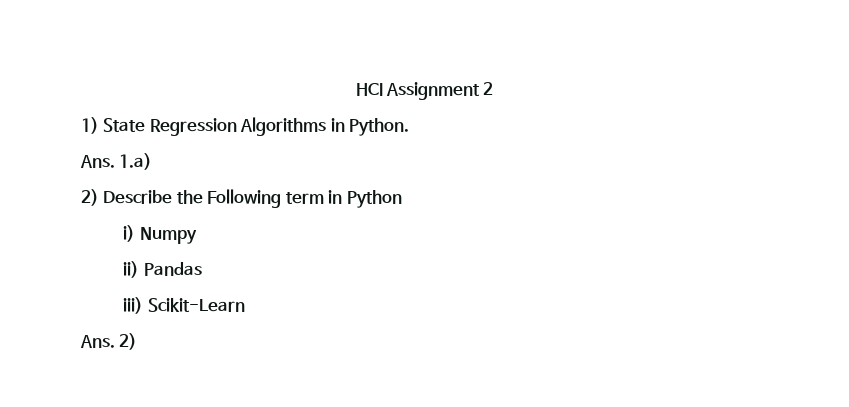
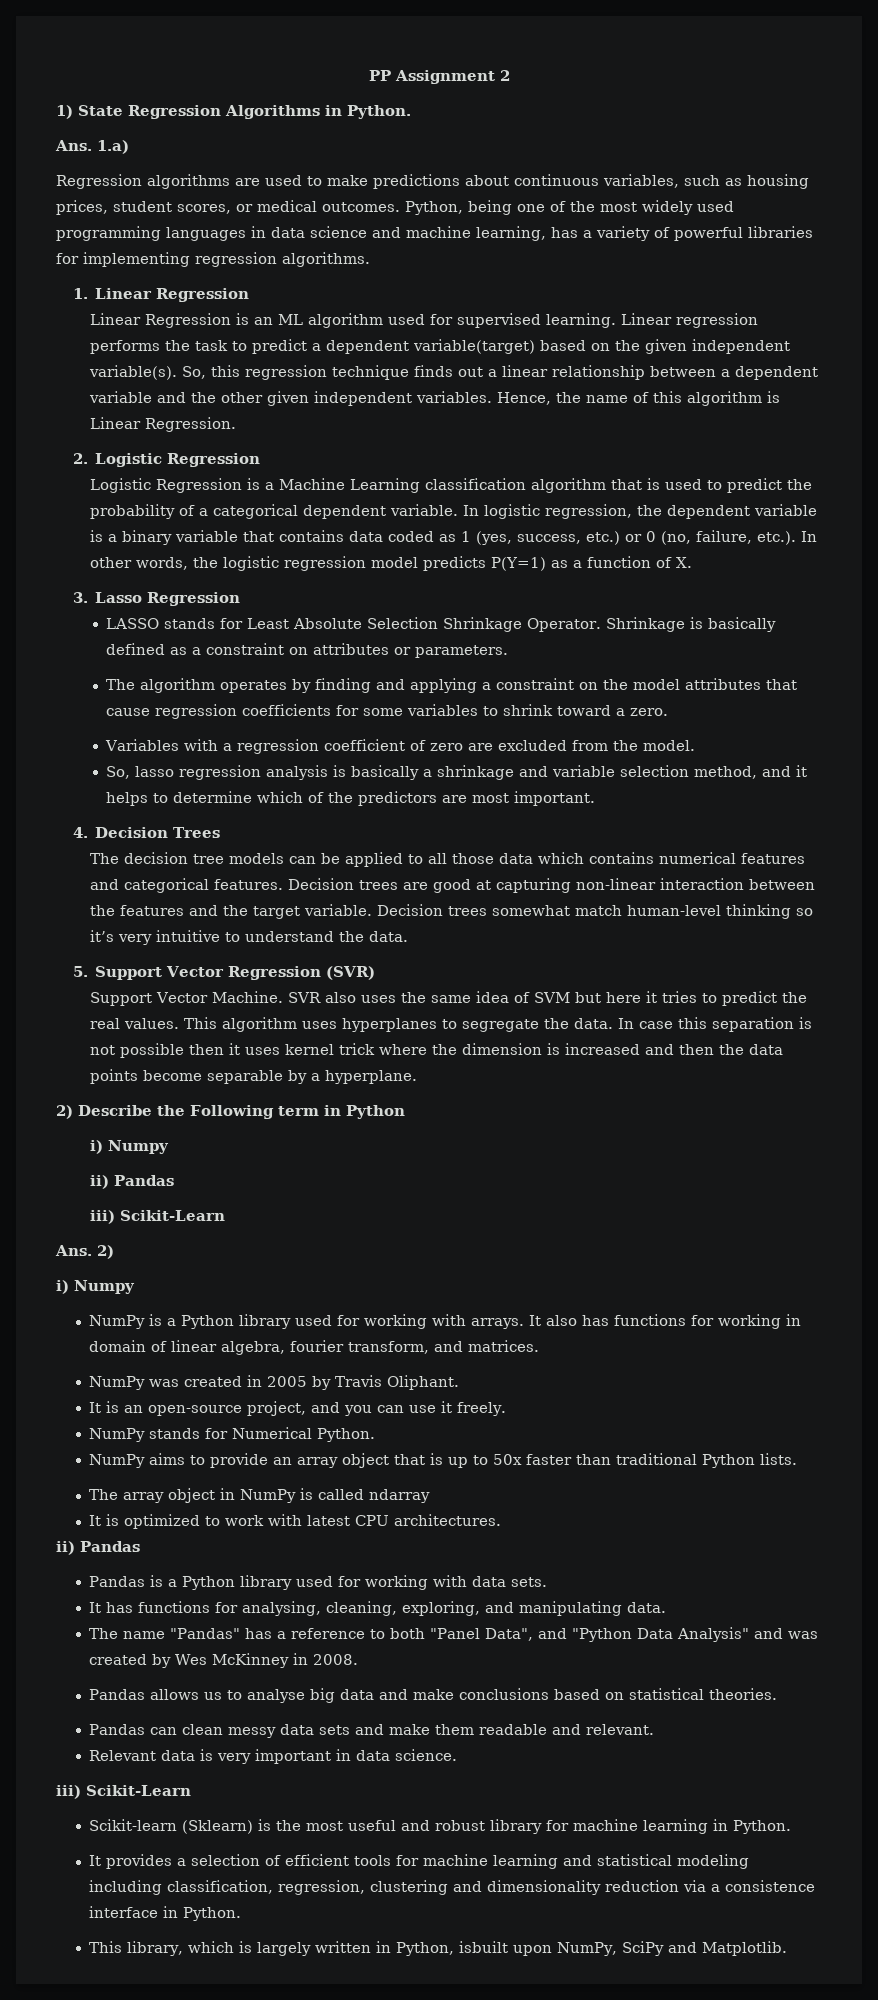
[355,83,383,96] HCI -> [368,70,391,81] PP
(153, 161) none -> [56,174,809,189] [56,200,734,215] [56,226,813,241] [56,252,370,267] [72,288,250,302] [89,313,758,328] [89,339,790,354] [88,365,818,380] [88,391,780,406] [89,417,236,432] [72,453,261,467] [89,478,812,493] [89,504,817,519] [89,530,817,545] [89,556,692,571] [72,592,241,606] [106,617,777,632] [106,643,509,658] [106,678,798,693] [106,704,669,719] [105,739,696,754] [106,765,808,780] [106,791,596,806] [72,827,221,838] [89,852,805,867] [89,878,815,893] [89,904,813,919] [89,930,408,945] [72,966,376,980] [89,991,807,1006] [89,1017,812,1032] [89,1043,783,1058] [89,1069,417,1084] // Regression algorithms are used to make predictions about continuous variables, such as housing prices, student scores, or medical outcomes. Python, being one of the most widely used programming languages in data science and machine learning, has a variety of powerful libraries for implementing regression algorithms. // 1. Linear Regression // Linear Regression is an ML algorithm used for supervised learning. Linear regression performs the task to predict a dependent variable(target) based on the given independent variable(s). So, this regression technique finds out a linear relationship between a dependent variable and the other given independent variables. Hence, the name of this algorithm is Linear Regression. // 2. Logistic Regression // Logistic Regression is a Machine Learning classification algorithm that is used to predict the probability of a categorical dependent variable. In logistic regression, the dependent variable is a binary variable that contains data coded as 1 (yes, success, etc.) or 0 (no, failure, etc.). In other words, the logistic regression model predicts P(Y=1) as a function of X. // 3. Lasso Regression // LASSO stands for Least Absolute Selection Shrinkage Operator. Shrinkage is basically defined as a constraint on attributes or parameters. // The algorithm operates by finding and applying a constraint on the model attributes that cause regression coefficients for some variables to shrink toward a zero. // Variables with a regression coefficient of zero are excluded from the model. // So, lasso regression analysis is basically a shrinkage and variable selection method, and it helps to determine which of the predictors are most important. // 4. Decision Trees // The decision tree models can be applied to all those data which contains numerical features and categorical features. Decision trees are good at capturing non-linear interaction between the features and the target variable. Decision trees somewhat match human-level thinking so it’s very intuitive to understand the data. // 5. Support Vector Regression (SVR) // Support Vector Machine. SVR also uses the same idea of SVM but here it tries to predict the real values. This algorithm uses hyperplanes to segregate the data. In case this separation is not possible then it uses kernel trick where the dimension is increased and then the data points become separable by a hyperplane.
(138, 341) none -> [56,1280,135,1294] [89,1314,802,1329] [89,1340,540,1355] [89,1375,460,1390] [89,1401,507,1416] [89,1427,376,1442] [89,1453,798,1468] [89,1488,431,1503] [89,1514,502,1529] [56,1541,140,1555] [89,1575,548,1590] [89,1601,667,1616] [89,1627,819,1642] [89,1653,359,1668] [89,1688,778,1703] [89,1724,655,1738] [89,1749,458,1764] [56,1785,191,1799] [89,1819,792,1834] [89,1854,750,1869] [89,1880,816,1895] [89,1906,242,1921] [89,1941,788,1956] // i) Numpy // NumPy is a Python library used for working with arrays. It also has functions for working in domain of linear algebra, fourier transform, and matrices. // NumPy was created in 2005 by Travis Oliphant. // It is an open-source project, and you can use it freely. // NumPy stands for Numerical Python. // NumPy aims to provide an array object that is up to 50x faster than traditional Python lists. // The array object in NumPy is called ndarray // It is optimized to work with latest CPU architectures. // ii) Pandas // Pandas is a Python library used for working with data sets. // It has functions for analysing, cleaning, exploring, and manipulating data. // The name "Pandas" has a reference to both "Panel Data", and "Python Data Analysis" and was created by Wes McKinney in 2008. // Pandas allows us to analyse big data and make conclusions based on statistical theories. // Pandas can clean messy data sets and make them readable and relevant. // Relevant data is very important in data science. // iii) Scikit-Learn // Scikit-learn (Sklearn) is the most useful and robust library for machine learning in Python. // It provides a selection of efficient tools for machine learning and statistical modeling including classification, regression, clustering and dimensionality reduction via a consistence interface in Python. // This library, which is largely written in Python, isbuilt upon NumPy, SciPy and Matplotlib.

